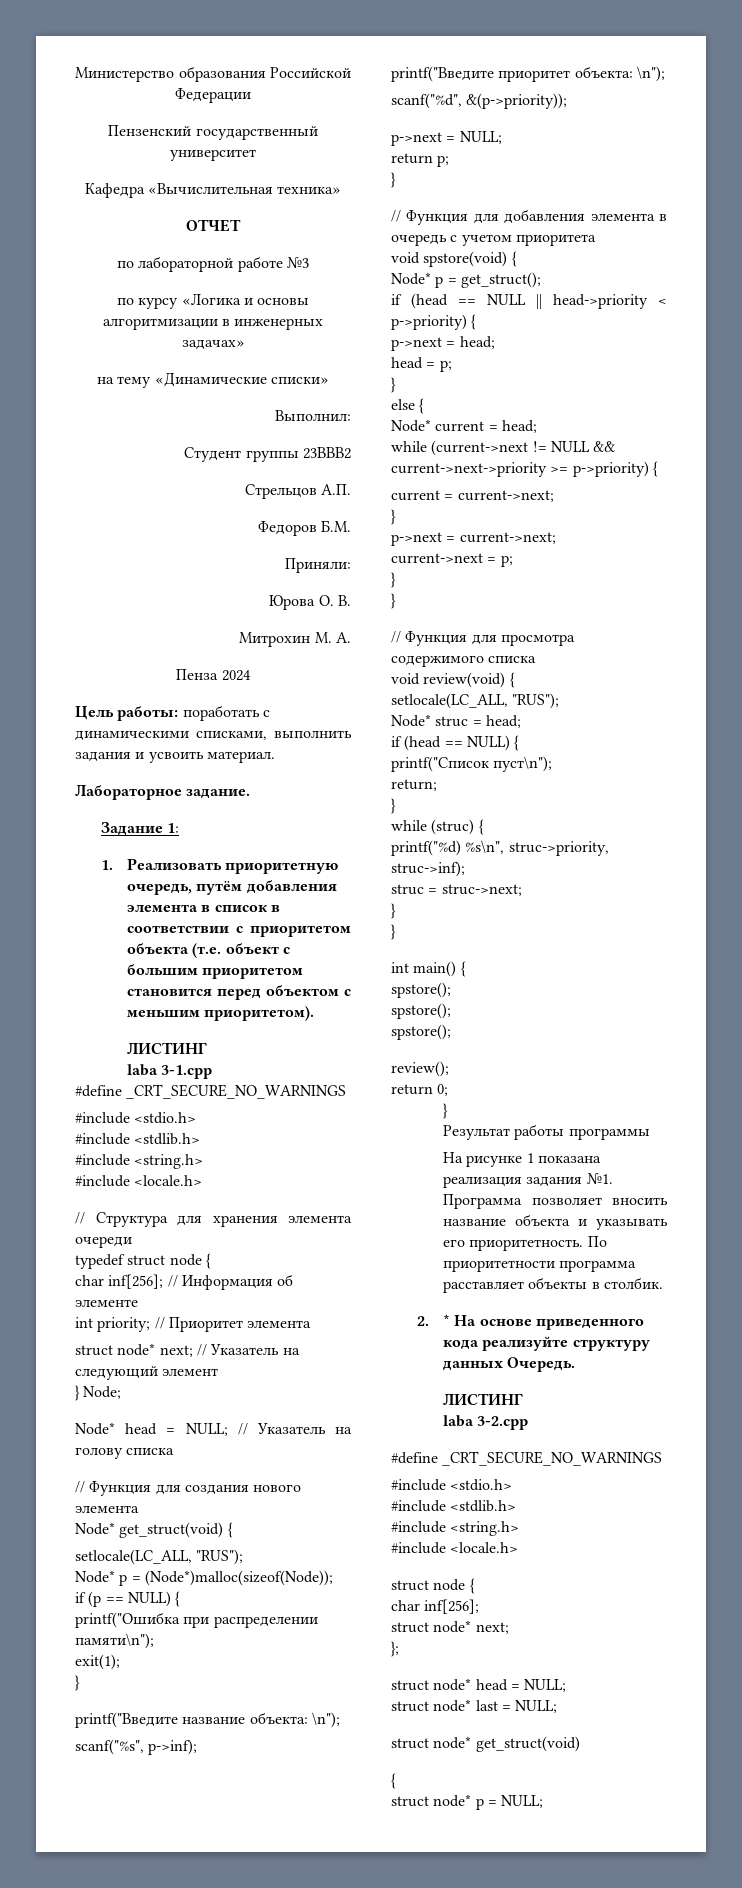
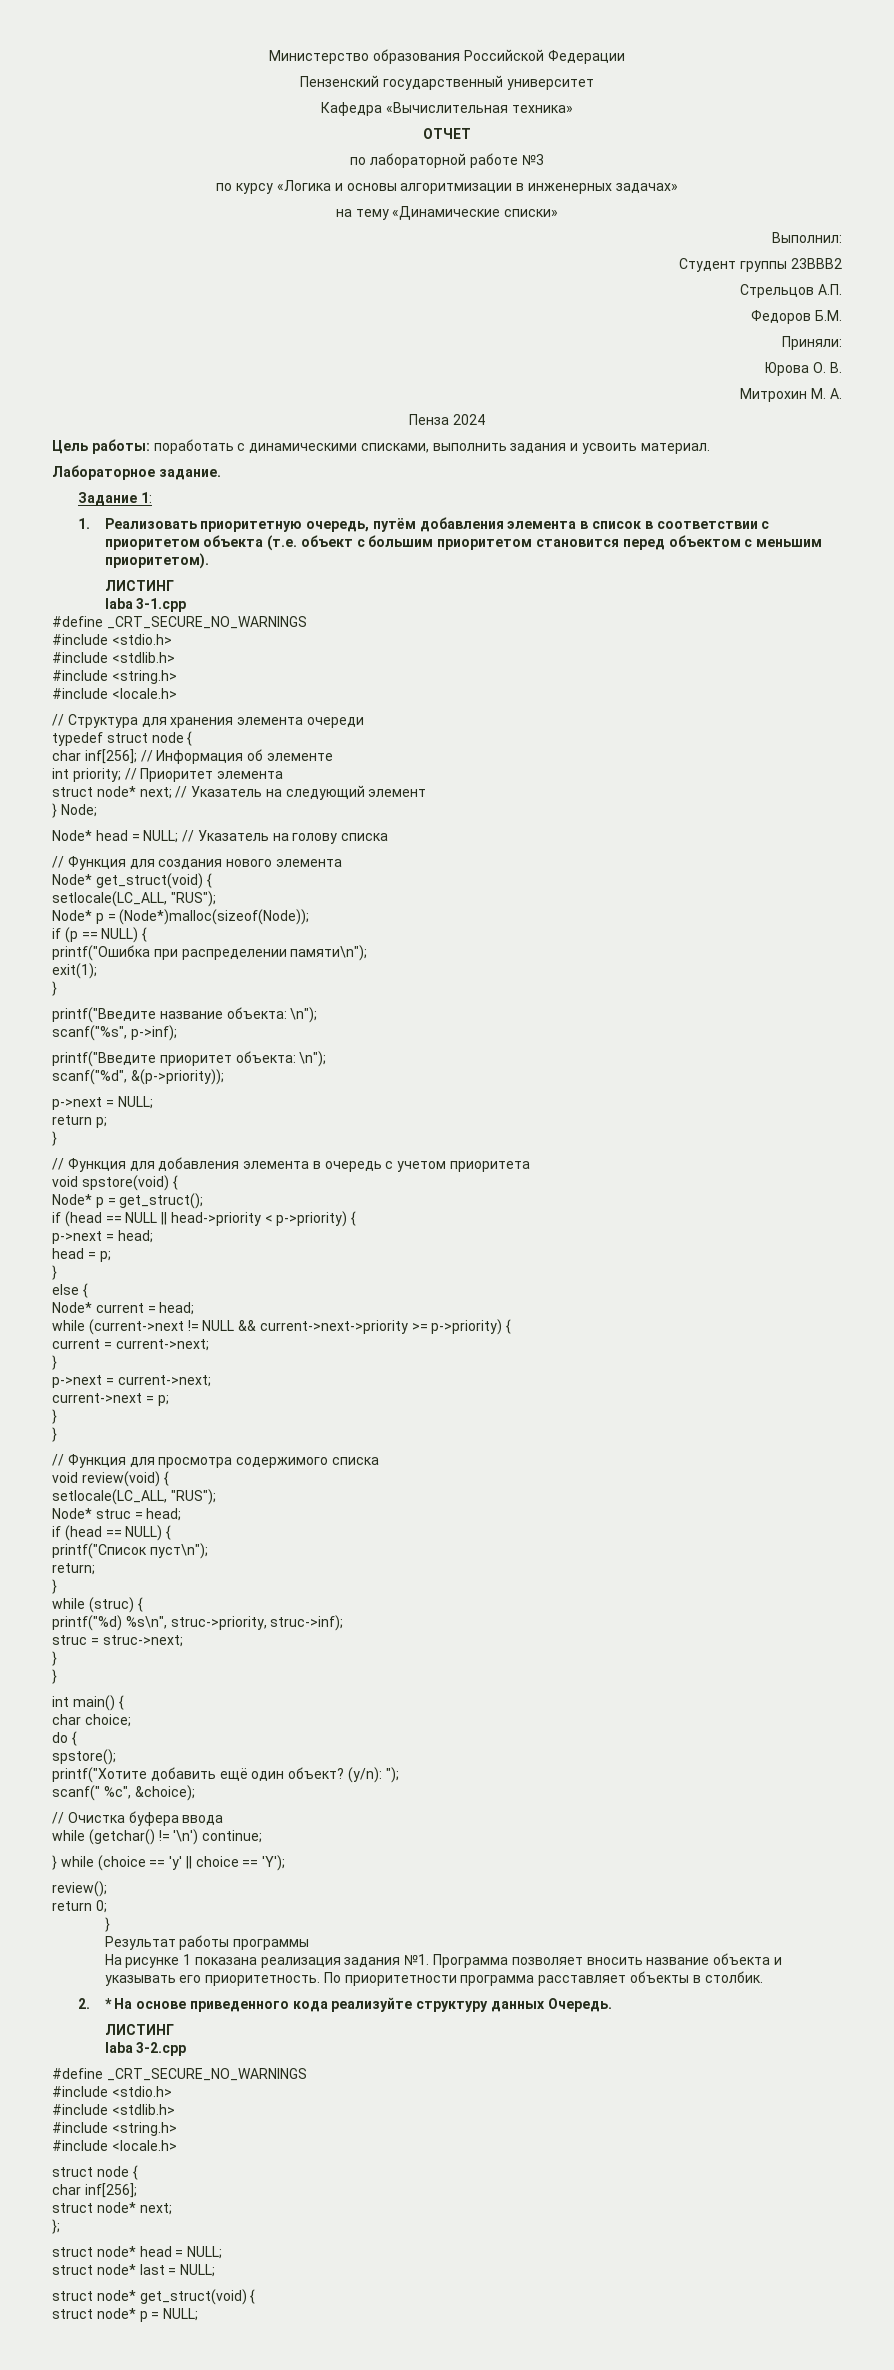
[391,982,451,998] [391,1003,451,1019] [391,1024,451,1040] spstore(); // spstore(); // spstore(); -> [52,1714,131,1727] [52,1731,77,1746] [52,1749,116,1765] [52,1767,399,1783] [52,1785,195,1801] [52,1811,224,1826] [52,1829,263,1845] [52,1855,286,1871] char choice; // do { // spstore(); // printf("Хотите добавить ещё один объект? (y/n): "); // scanf(" %c", &choice); // // Очистка буфера ввода // while (getchar() != '\n') continue; // } while (choice == 'y' || choice == 'Y');
(580, 1744) // -> (247, 2297) none

